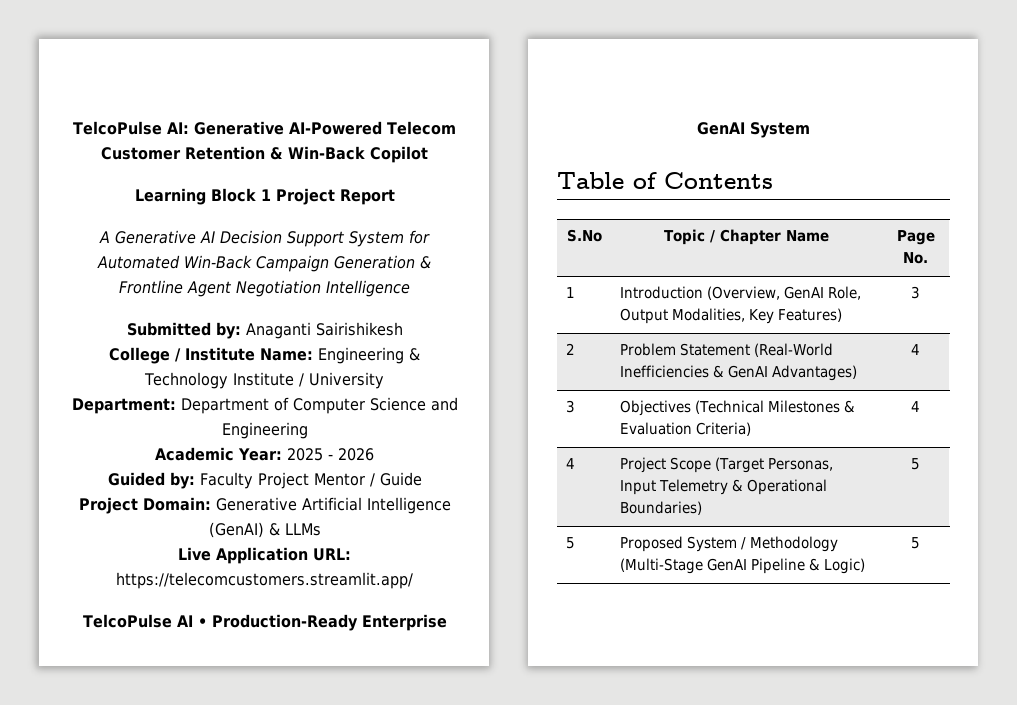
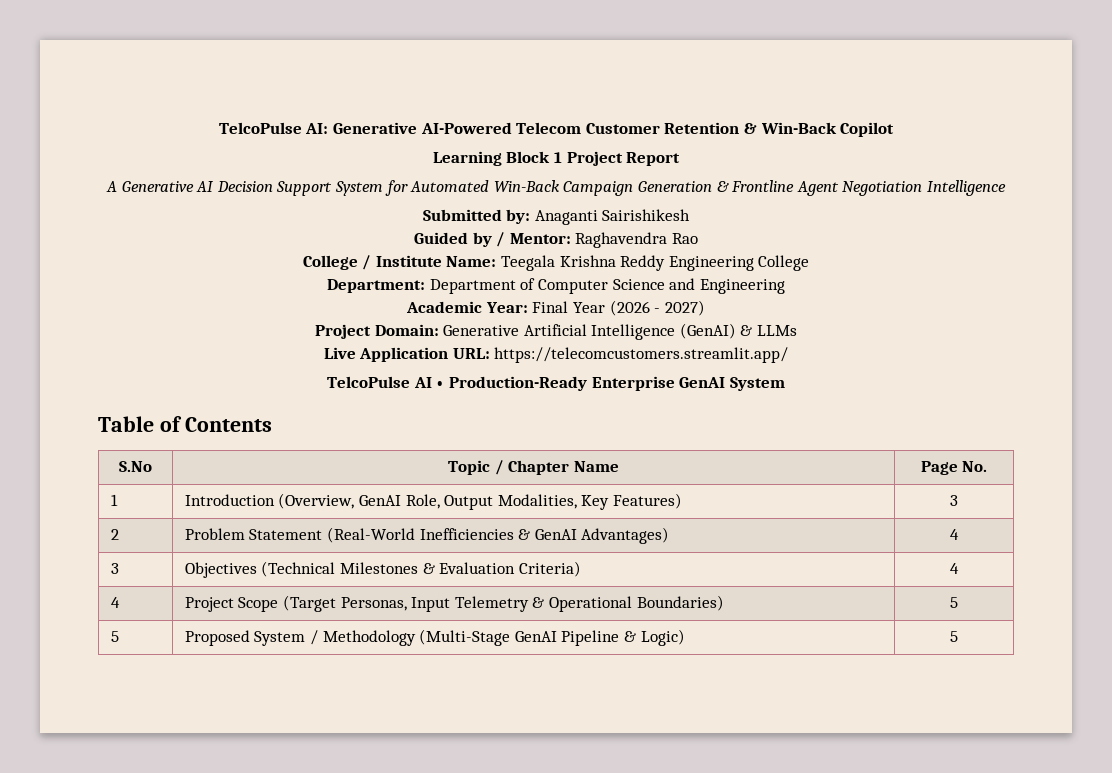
[109,347,420,364] [143,372,385,389] College / Institute Name: Engineering & Technology Institute / University -> [414,232,698,248] [302,255,810,271] Guided by / Mentor: Raghavendra Rao // College / Institute Name: Teegala Krishna Reddy Engineering College
[286,448,374,461] [107,472,422,489] 2025 - 2026 // Guided by: Faculty Project Mentor / Guide -> [532,300,705,316] Final Year (2026 - 2027)

